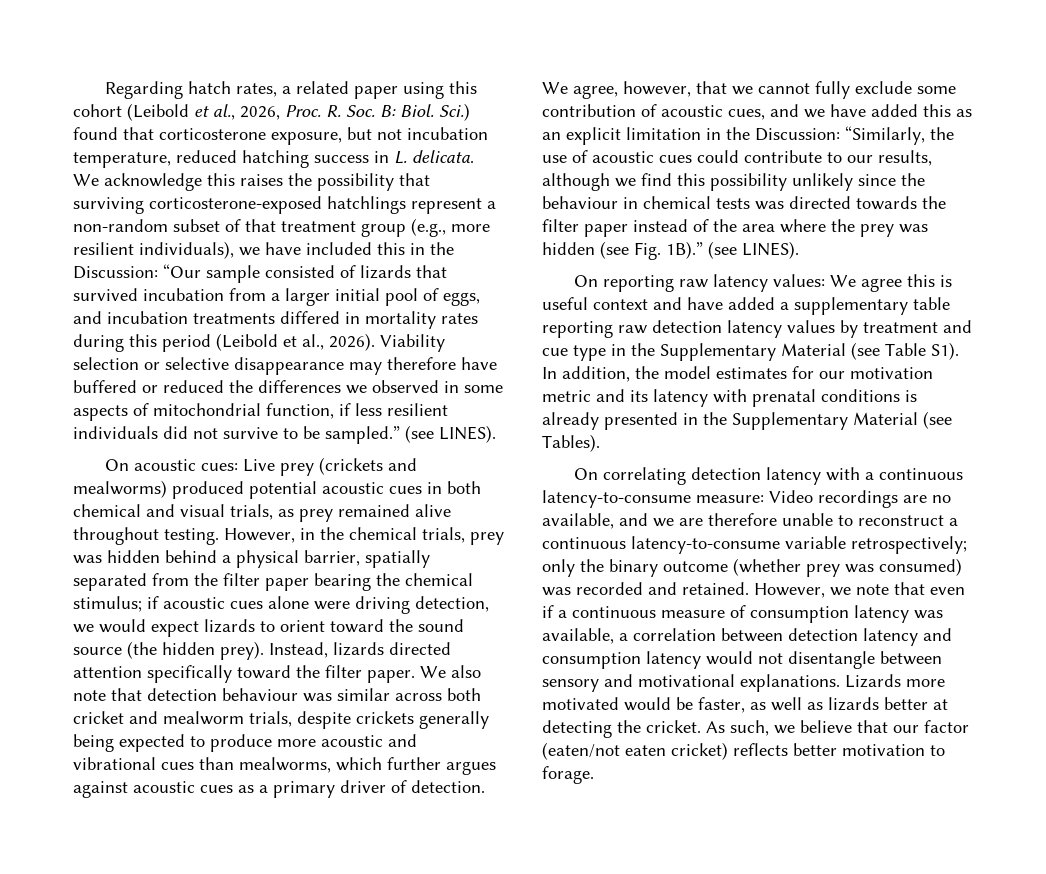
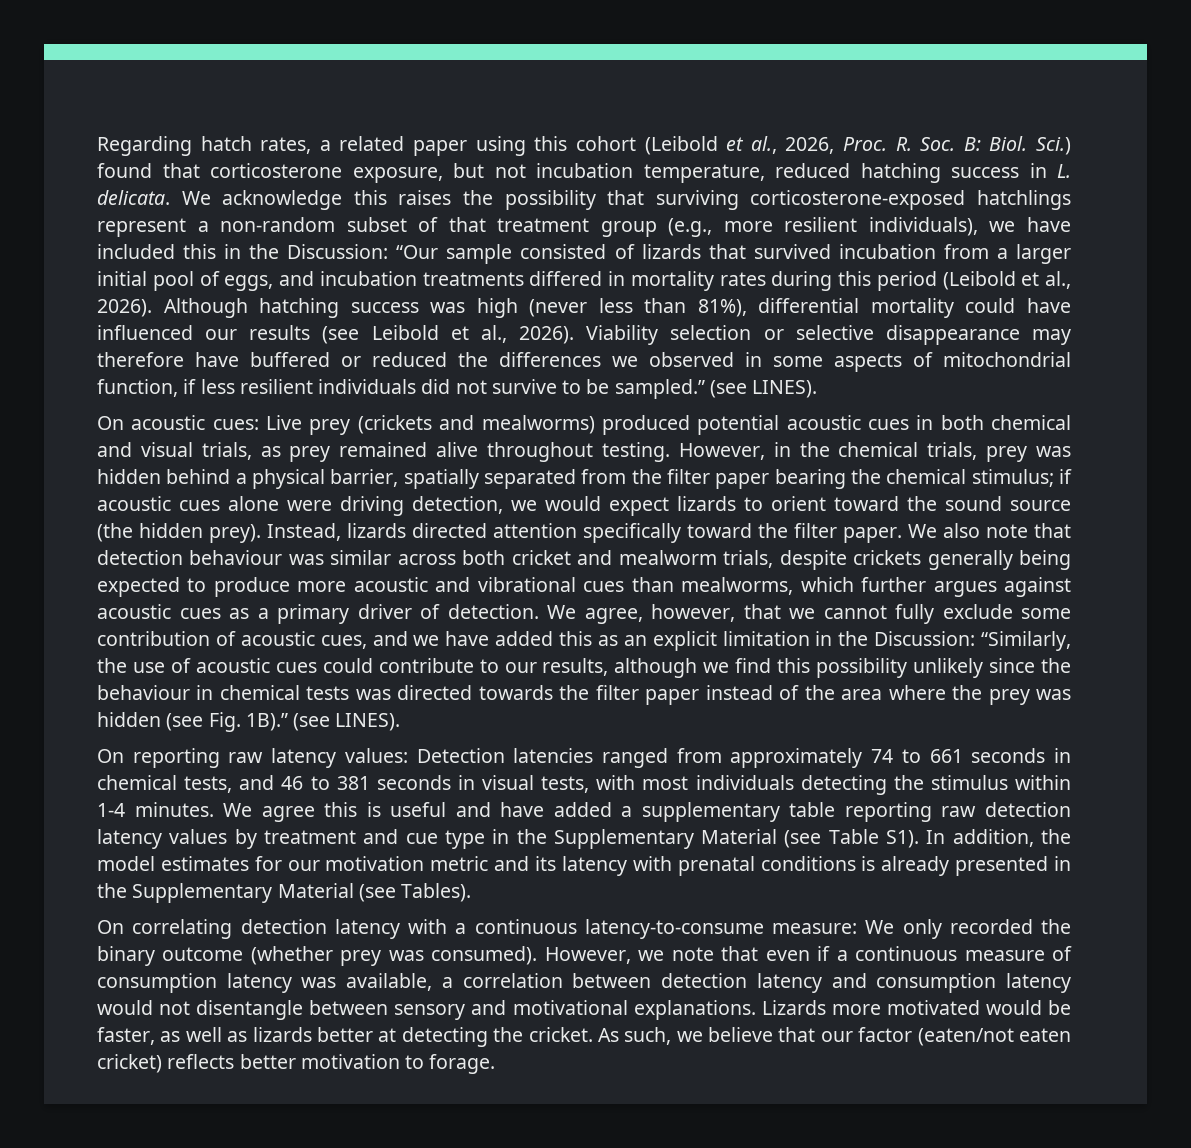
(375, 342) none -> [163,298,1071,318] [97,325,575,344] Although hatching success was high (never less than 81%), differential mortality could have influenced our results (see Leibold et al., 2026).
(826, 280) none -> [416,748,1071,768] [97,775,1071,795] [97,802,214,817] Detection latencies ranged from approximately 74 to 661 seconds in chemical tests, and 46 to 381 seconds in visual tests, with most individuals detecting the stimulus within 1-4 minutes.
[593,299,648,310] context -> (447, 809) none
[769,490,951,508] [542,513,958,529] [542,536,967,554] [542,559,575,577] Video recordings are no available, and we are therefore unable to reconstruct a continuous latency-to-consume variable retrospectively; only -> [865,919,1033,939] We only recorded
[879,558,962,576] [542,582,749,596] consumed) was recorded and retained. -> [431,946,538,965] consumed).

